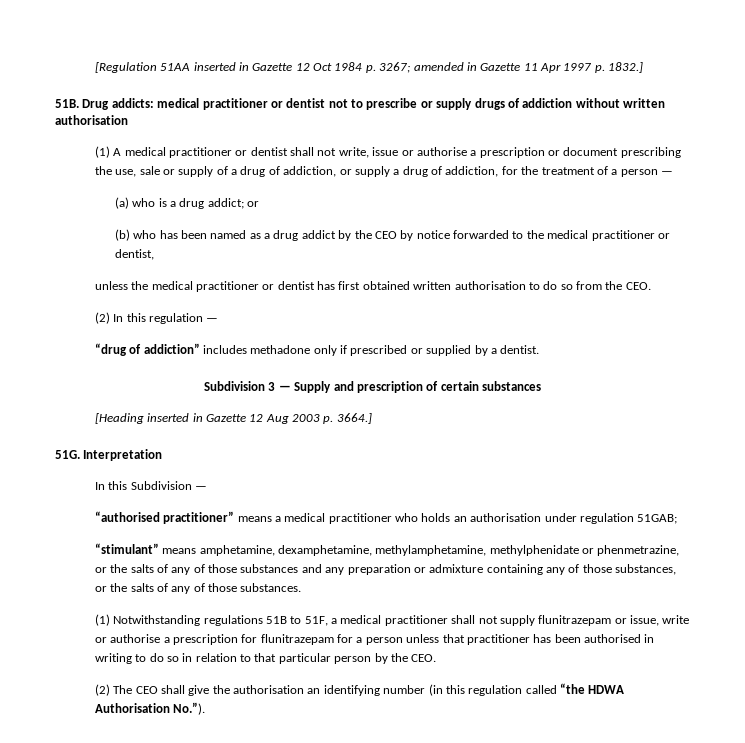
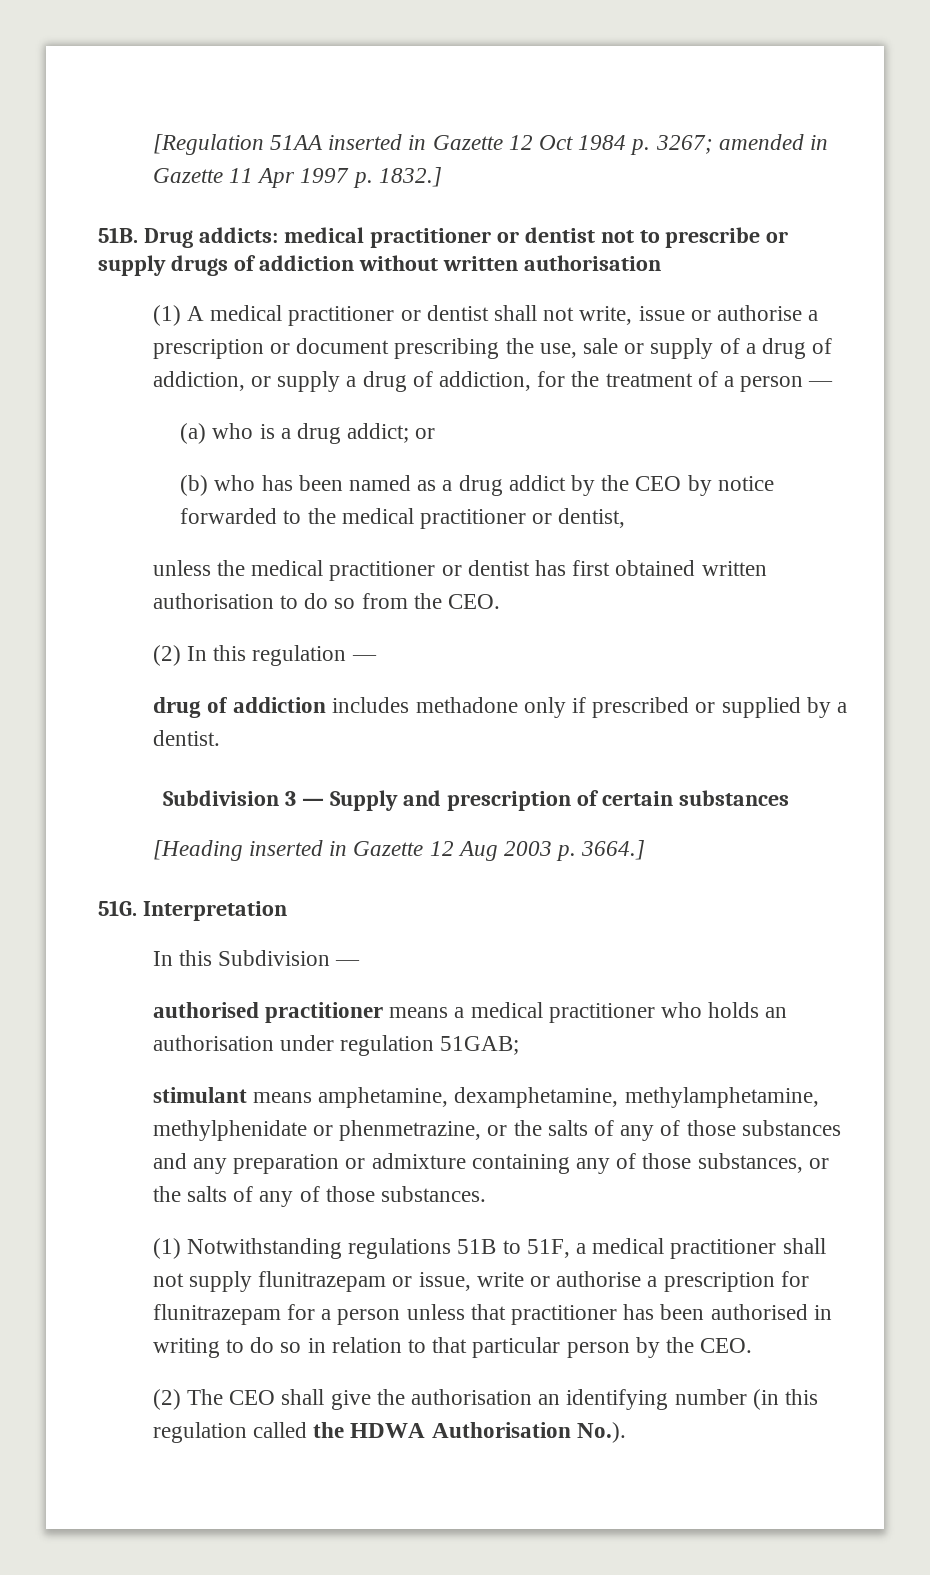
[94,343,200,356] “drug of addiction” -> [152,697,327,718] drug of addiction
[94,511,235,524] “authorised practitioner” -> [152,1002,383,1023] authorised practitioner
[94,543,159,554] “stimulant” -> [152,1087,247,1103] stimulant
[560,683,586,694] “the -> [313,1422,345,1438] the
[173,702,206,715] No.”). -> [576,1422,626,1443] No.).

